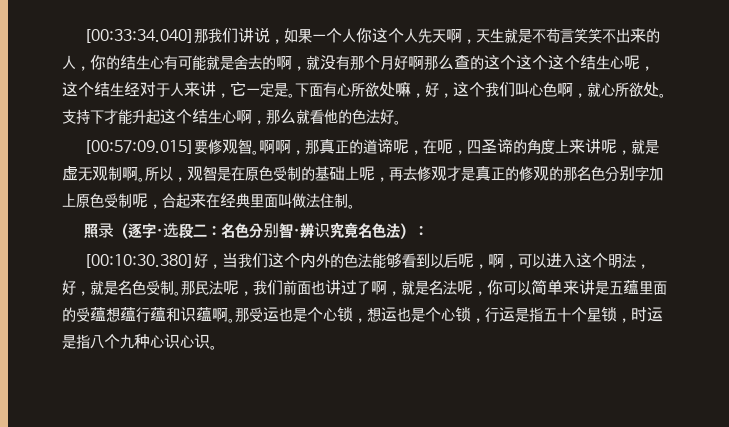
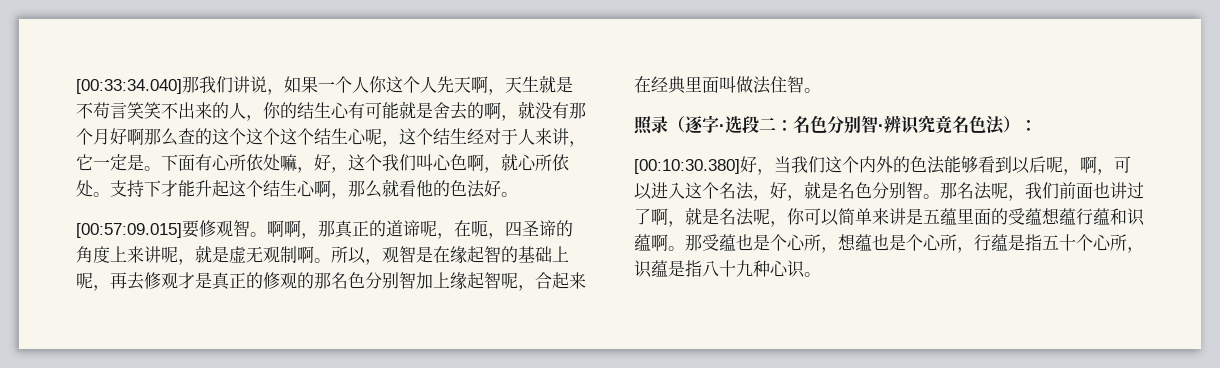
[365,82,379,97] 欲 -> [246,154,263,171] 依
[629,82,643,97] 欲 -> [552,154,569,171] 依
[245,166,301,181] 原色受制 -> [450,246,501,263] 缘起智
[635,166,663,181] [62,193,132,208] 字加上原色受制 -> [399,272,501,289] 智加上缘起智
[334,193,348,208] 制 -> [787,76,804,93] 智
[607,254,622,268] 明 -> [719,182,736,199] 名
[146,280,209,296] 受制。那民 -> [872,182,974,199] 分别智。那名
[263,307,663,323] [62,334,120,350] 运也是个心锁，想运也是个心锁，行运是指五十个星锁，时运是指八个 -> [719,234,1144,253] [634,260,736,278] 蕴也是个心所，想蕴也是个心所，行蕴是指五十个心所，识蕴是指八十
[180,334,210,349] 心识 -> (805, 269) none

